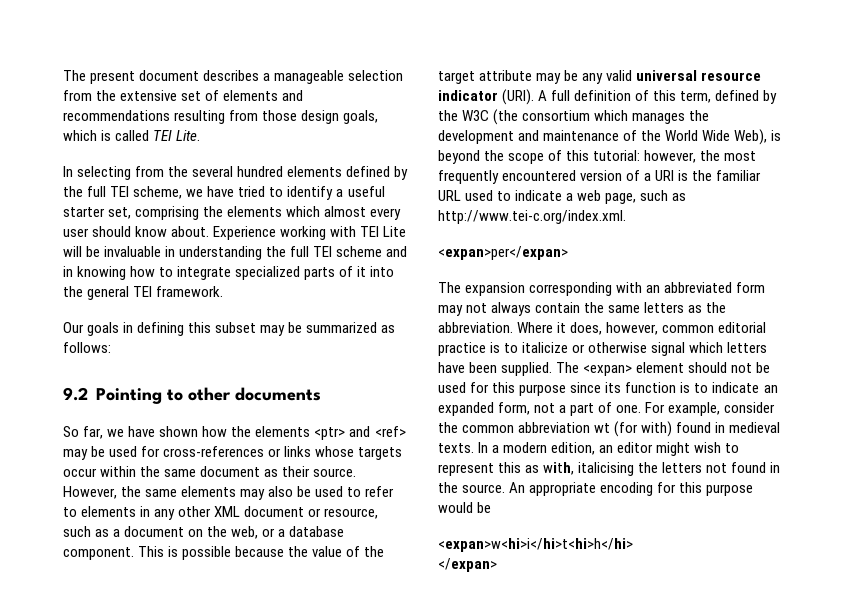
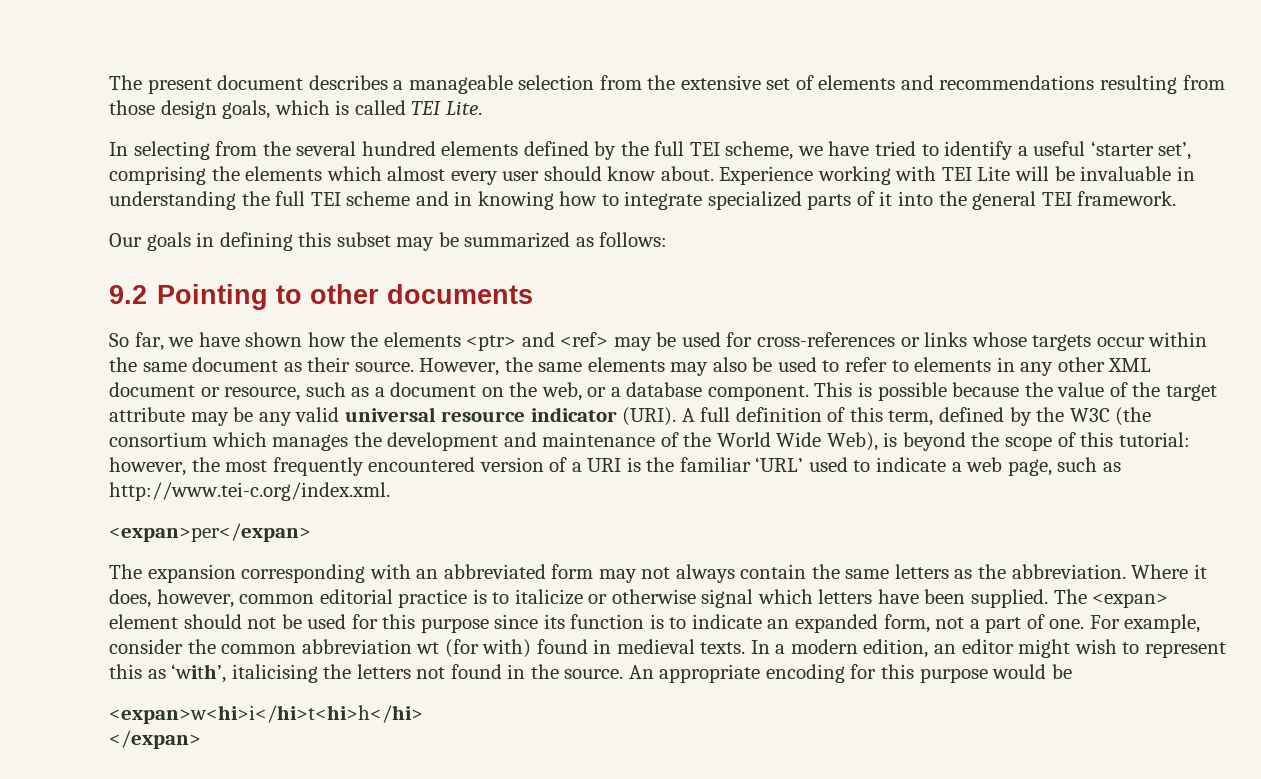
[63,207,132,219] starter set, -> [1090,141,1192,160] ‘starter set’,
[438,190,461,201] URL -> [755,457,804,472] ‘URL’
[543,462,575,475] with, -> [171,664,227,683] ‘with’,

